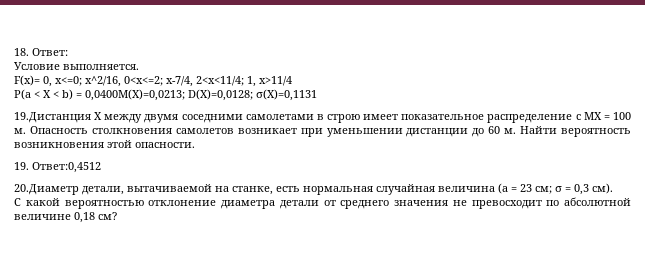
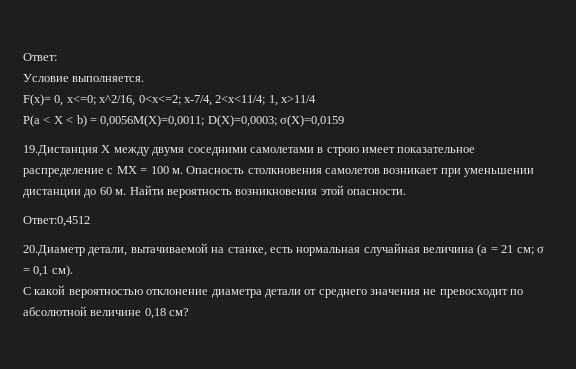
[14,48,29,56] 18. -> (23, 57) none
[85,89,317,101] 0,0400M(X)=0,0213; D(X)=0,0128; σ(X)=0,1131 -> [100,115,344,127] 0,0056M(X)=0,0011; D(X)=0,0003; σ(X)=0,0159
[14,162,29,170] 19. -> (406, 192) none
[520,184,532,192] 23 -> [501,245,514,253] 21
[574,184,589,195] 0,3 -> [33,266,49,277] 0,1

